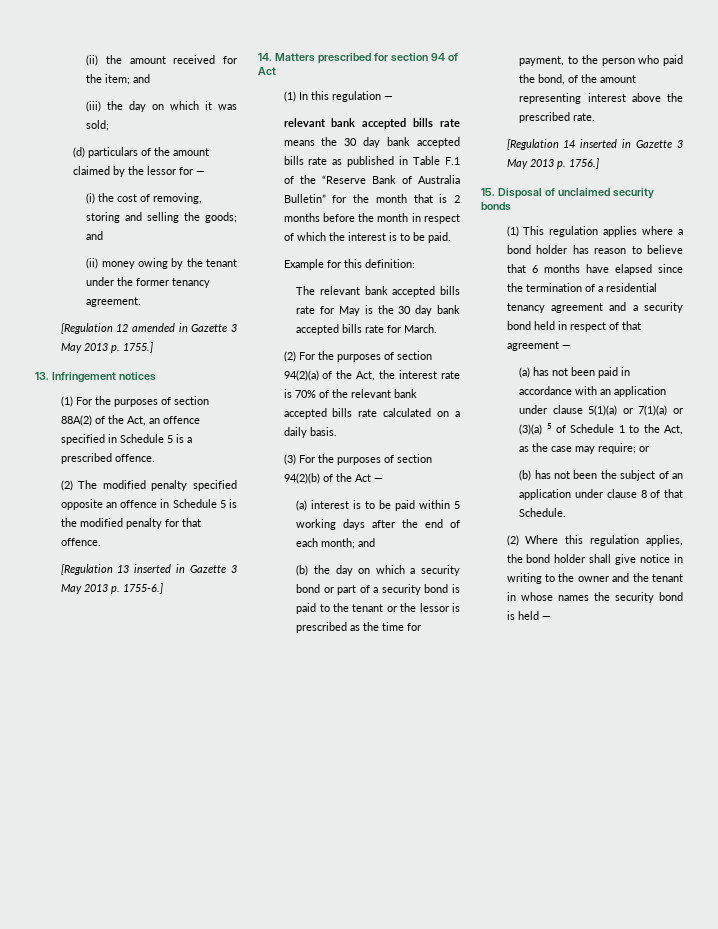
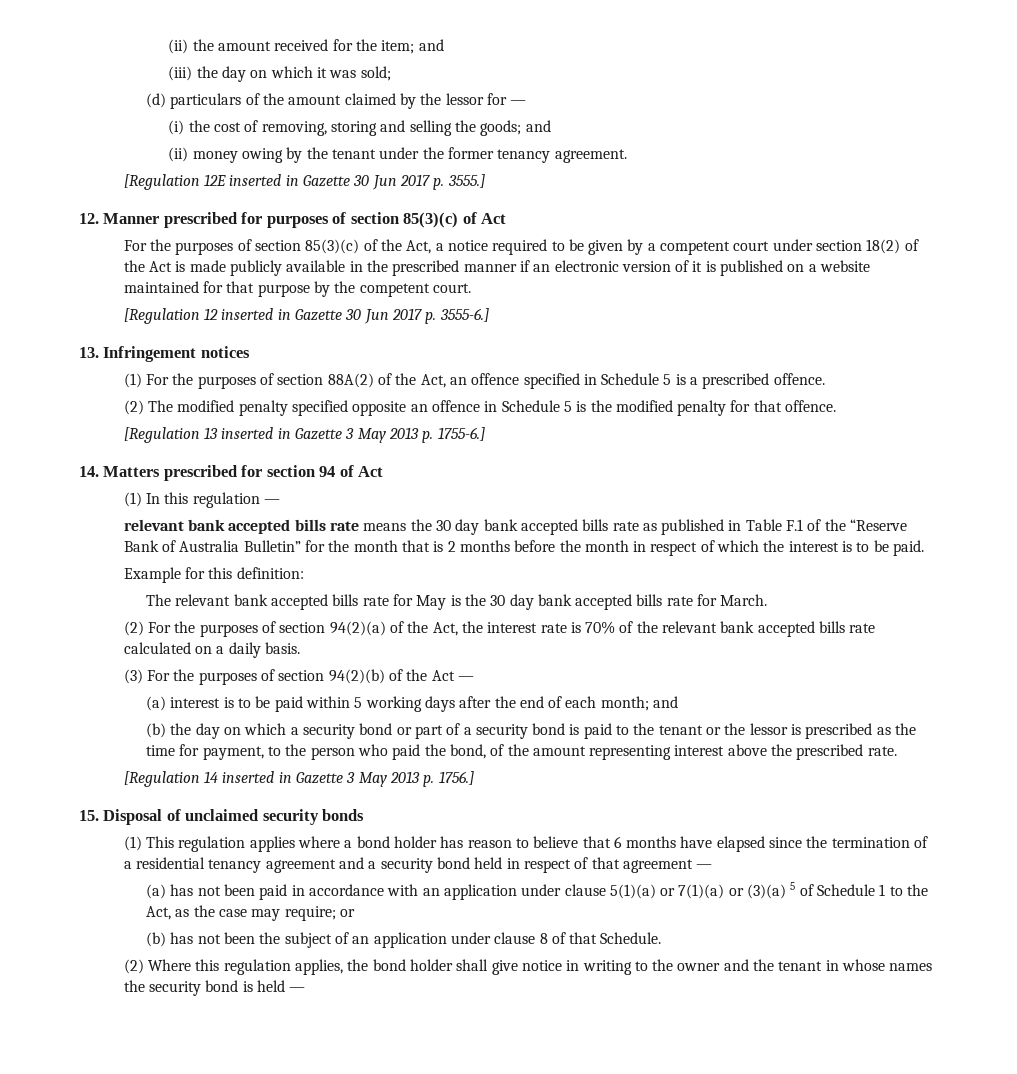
[116,323,237,332] [60,342,153,353] 12 amended in Gazette 3 May 2013 p. 1755.] -> [203,174,485,190] [79,212,507,228] [123,239,919,255] [123,260,871,276] [123,281,471,297] [123,308,489,324] 12E inserted in Gazette 30 Jun 2017 p. 3555.] // 12. Manner prescribed for purposes of section 85(3)(c) of Act // For the purposes of section 85(3)(c) of the Act, a notice required to be given by a competent court under section 18(2) of the Act is made publicly available in the prescribed manner if an electronic version of it is published on a website maintained for that purpose by the competent court. // [Regulation 12 inserted in Gazette 30 Jun 2017 p. 3555-6.]

